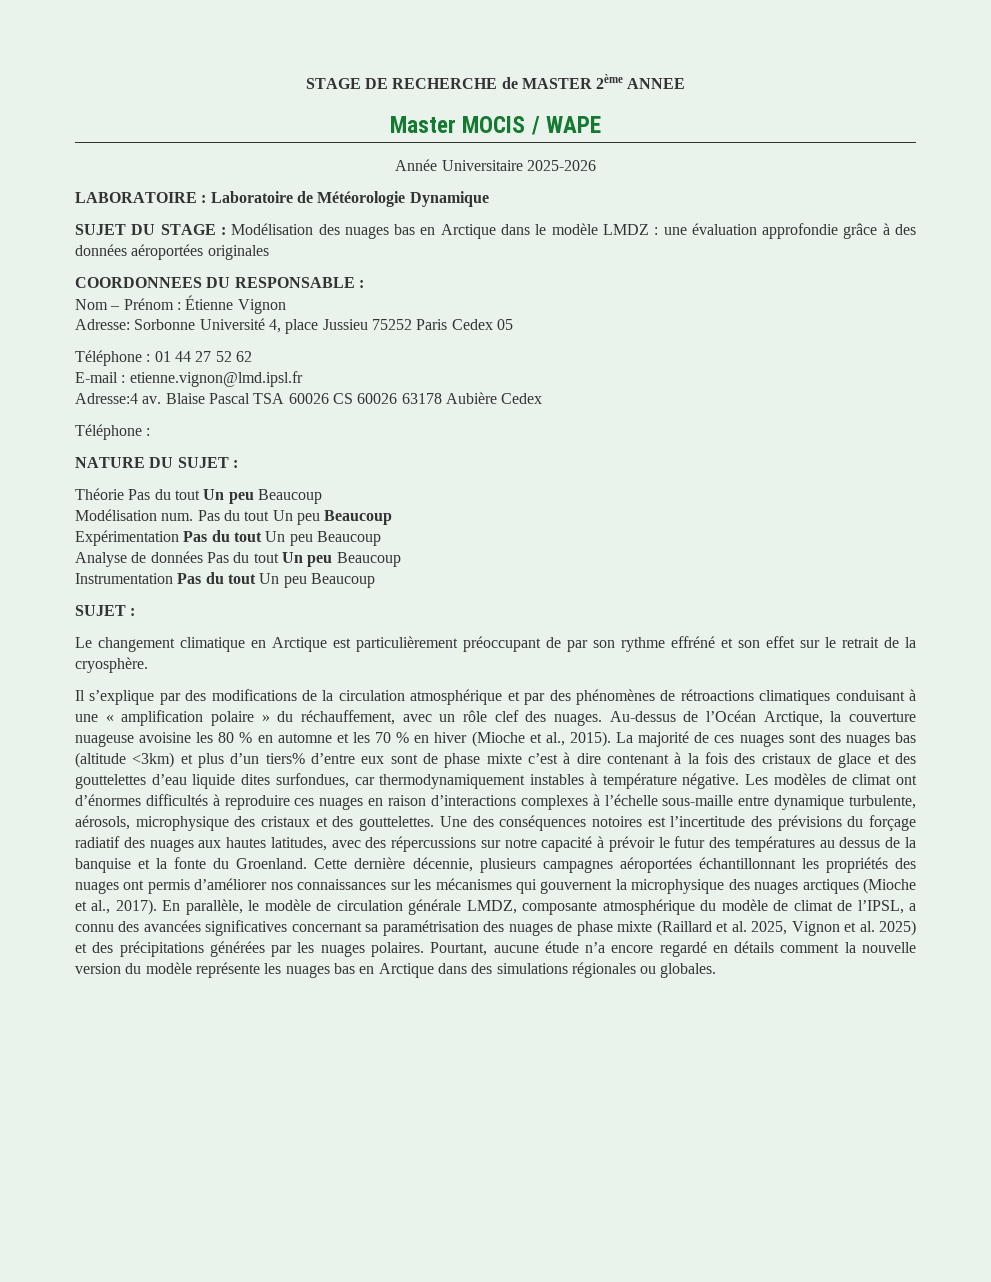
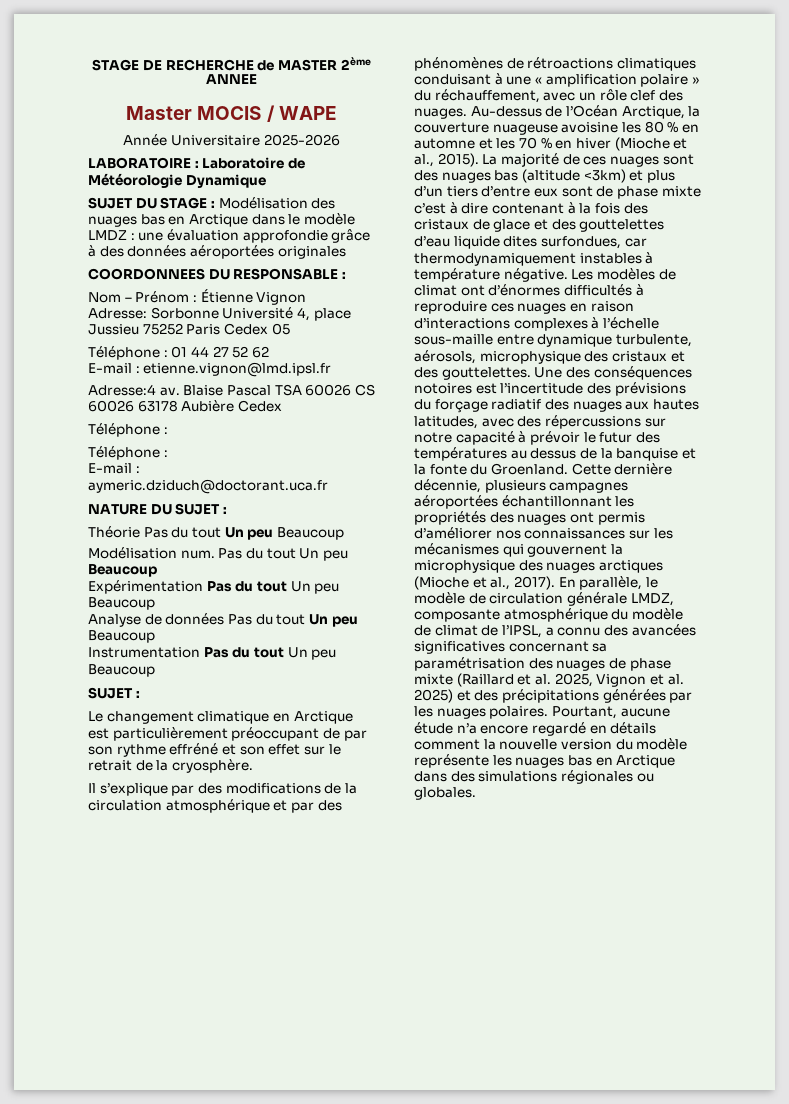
(151, 432) none -> [88,446,168,460] [88,463,140,474] [88,479,328,494] // Téléphone : // E-mail : aymeric.dziduch@doctorant.uca.fr
[265,753,305,764] tiers% -> [446,186,478,197] tiers

